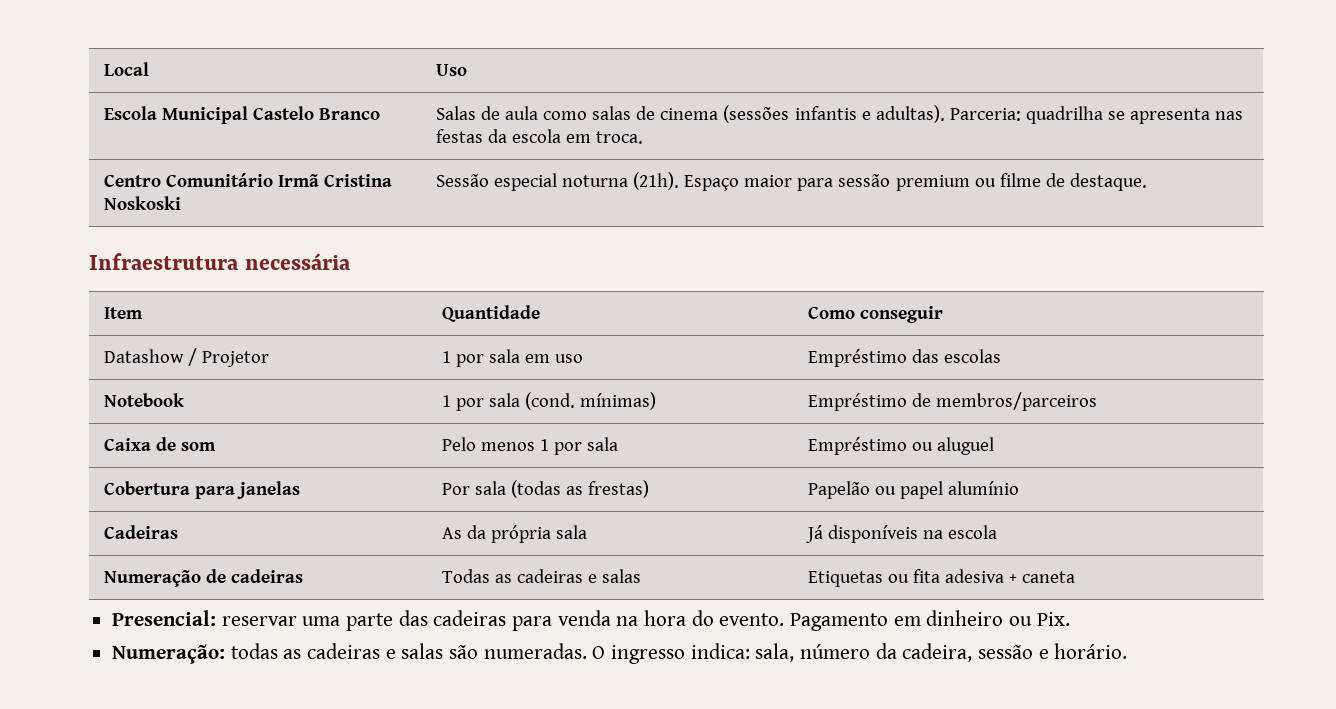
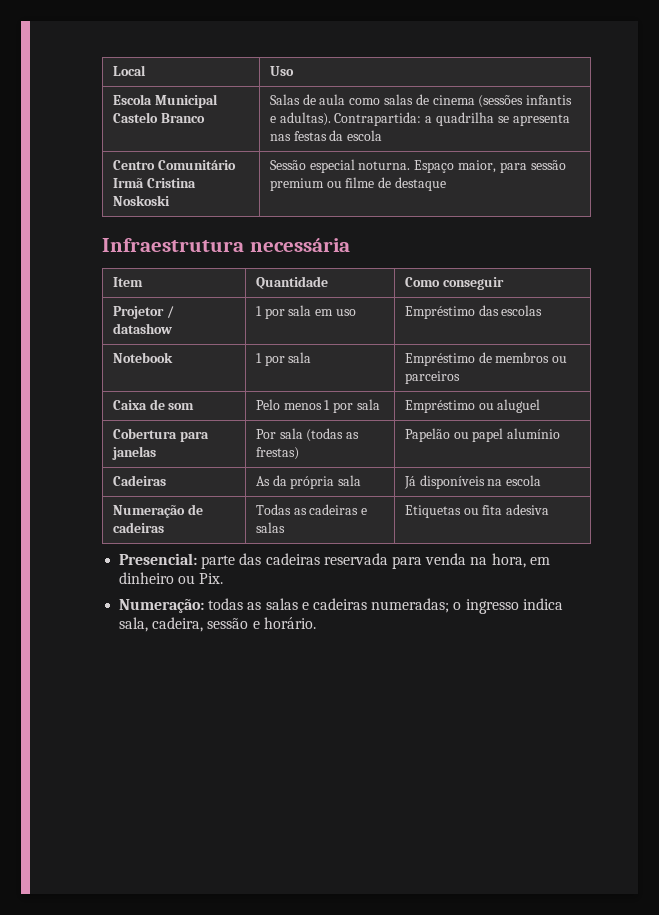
[949,108,1021,121] Parceria: -> [334,112,433,126] Contrapartida: a
[565,131,644,144] em troca. -> (383, 135) none
[561,172,793,191] noturna (21h). Espaço maior -> [358,160,496,173] noturna. Espaço maior,
[1070,173,1148,191] destaque. -> [394,177,446,191] destaque
[103,348,269,367] Datashow / Projetor -> [112,306,174,319] [112,323,172,334] Projetor / datashow
[524,392,657,410] (cond. mínimas) -> (312, 357) none
[935,392,1097,411] membros/parceiros -> [495,352,568,363] [404,371,460,384] membros ou parceiros
[1009,571,1076,583] + caneta -> (550, 509) none
[221,616,341,626] reservar uma -> (198, 559) none
(507, 618) none -> [323,553,388,565] reservada
[644,610,889,631] hora do evento. Pagamento -> [491,553,526,568] hora,
[307,643,897,664] cadeiras e salas são numeradas. O ingresso indica: sala, número da -> [265,598,563,614] [119,617,149,632] salas e cadeiras numeradas; o ingresso indica sala,

